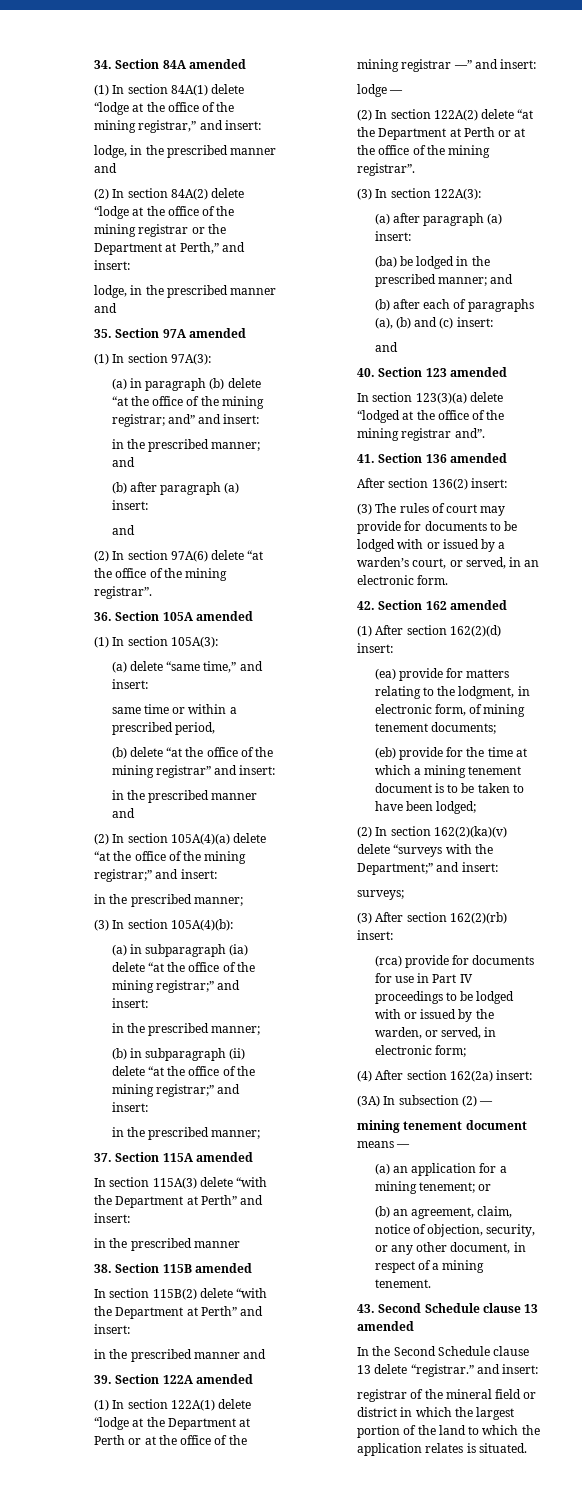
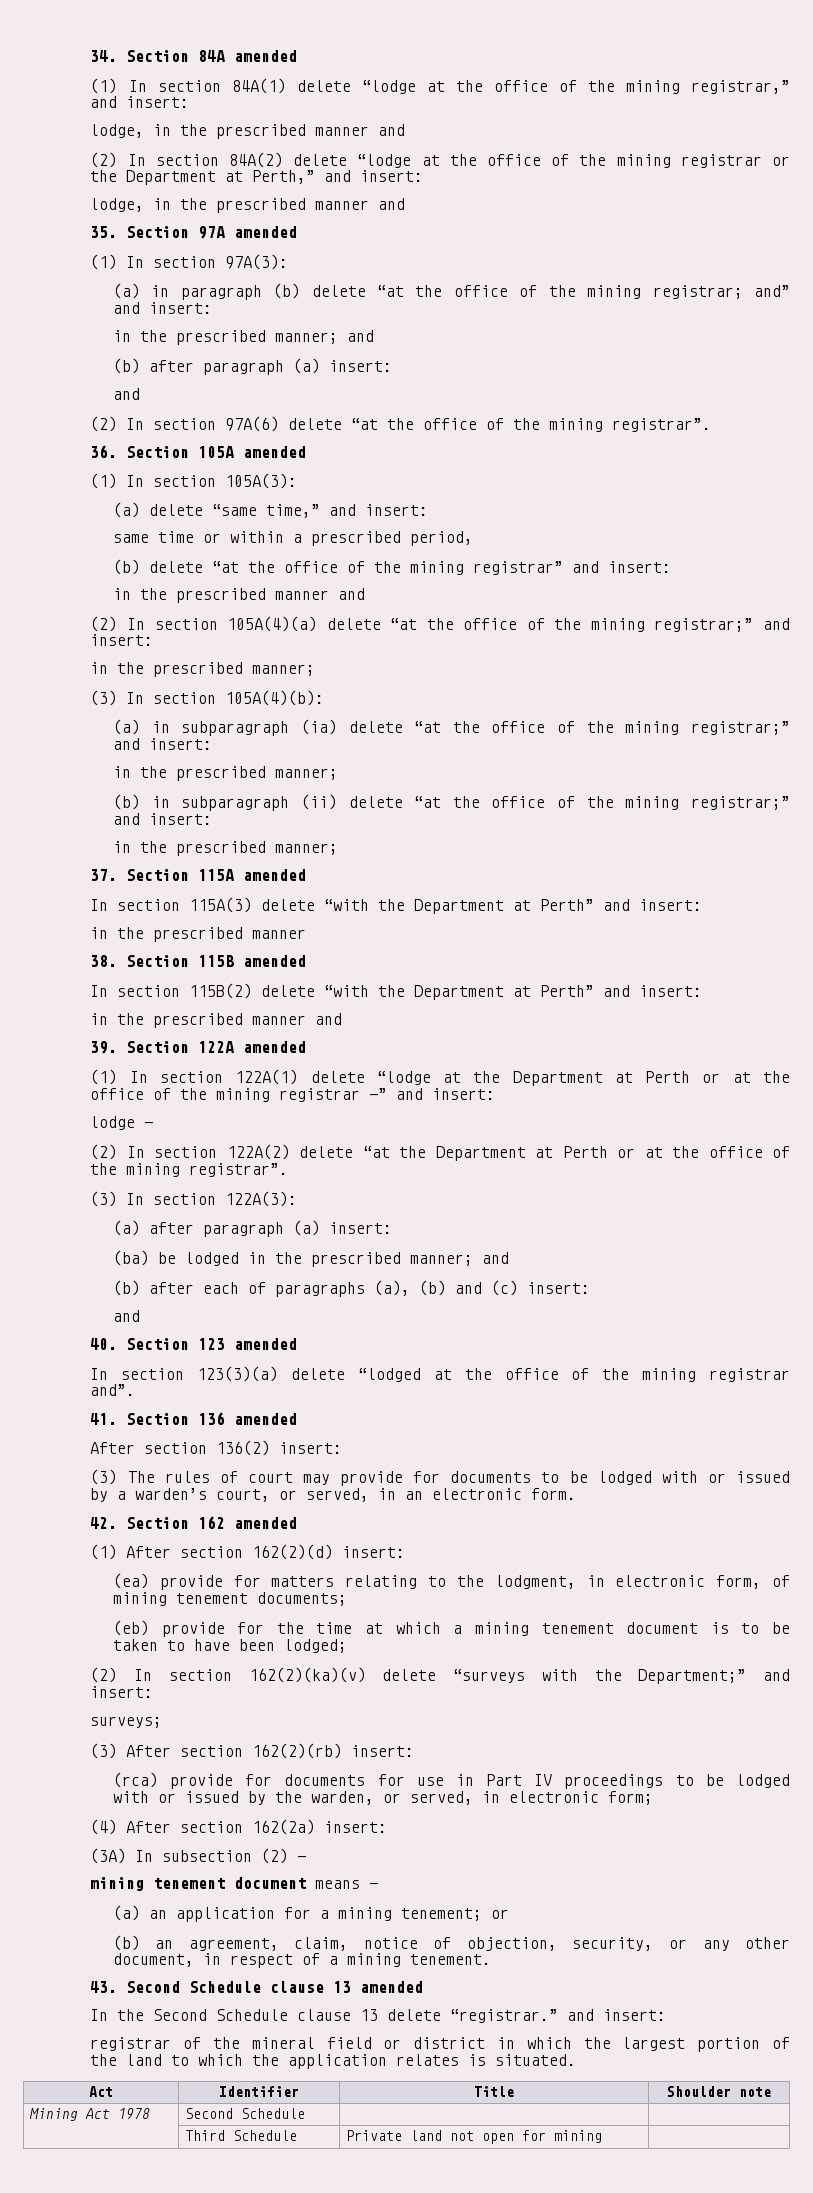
(527, 1448) none -> [89,2086,113,2097] [219,2086,299,2097] [473,2086,514,2097] [667,2086,771,2097] [28,2108,150,2121] [184,2108,305,2119] [184,2130,297,2141] [345,2130,602,2144] // Act | Identifier | Title | Shoulder note // Mining Act 1978 | Second Schedule | | // | Third Schedule | Private land not open for mining |

